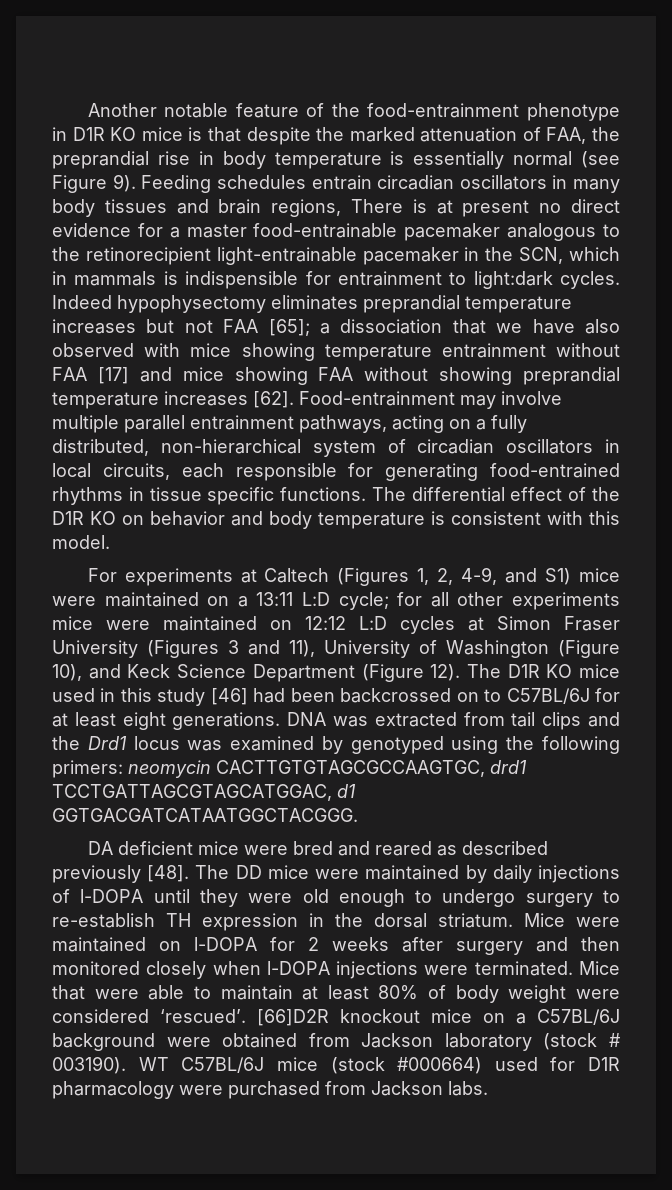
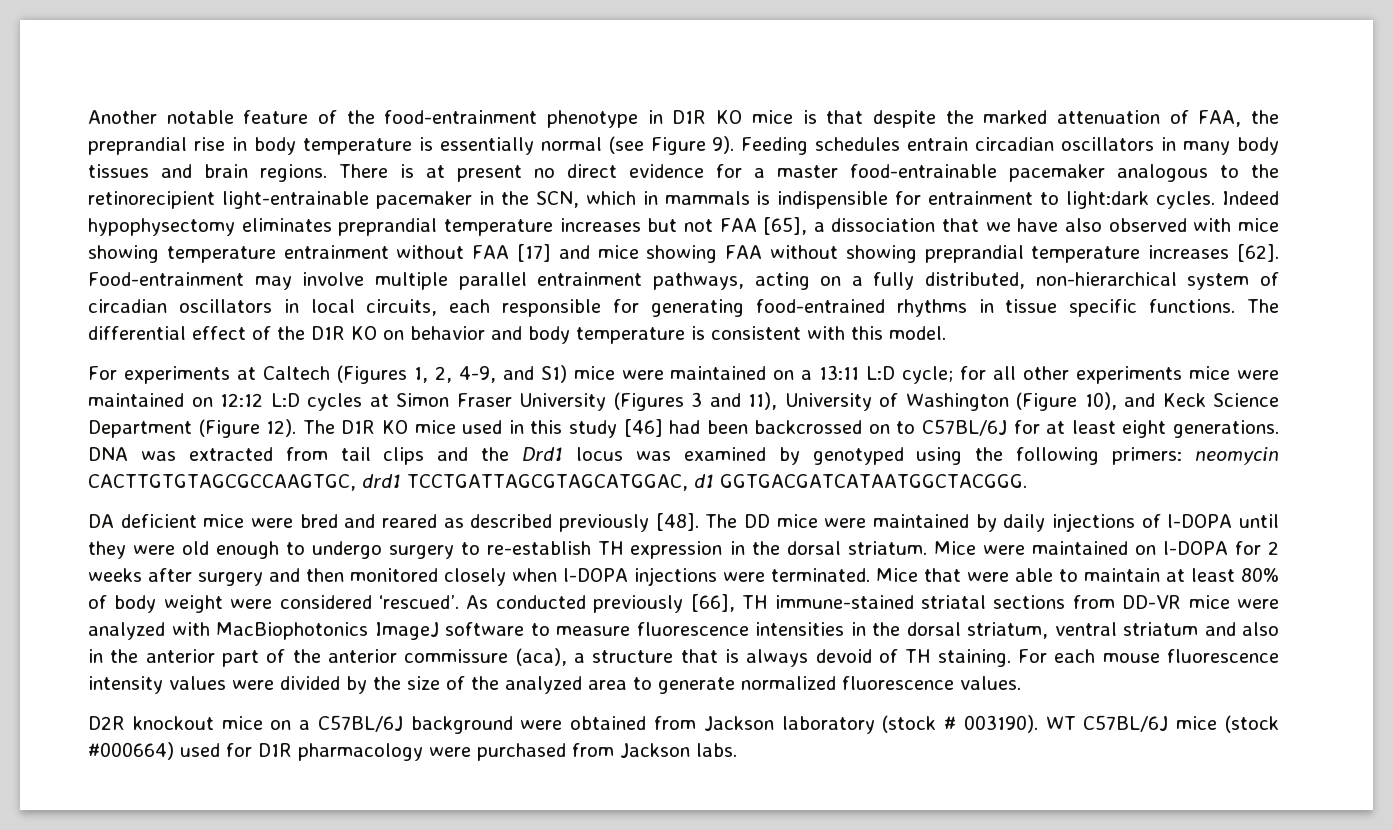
[271,199,342,217] regions, -> [260,164,327,182] regions.
[268,319,310,336] [65]; -> [763,217,808,235] [65],
[257,1009,329,1026] [66]D2R -> [466,594,1280,613] [88,622,1279,640] [88,648,1280,667] [88,676,1021,694] [88,716,125,730] As conducted previously [66], TH immune-stained striatal sections from DD-VR mice were analyzed with MacBiophotonics ImageJ software to measure fluorescence intensities in the dorsal striatum, ventral striatum and also in the anterior part of the anterior commissure (aca), a structure that is always devoid of TH staining. For each mouse fluorescence intensity values were divided by the size of the analyzed area to generate normalized fluorescence values. // D2R

